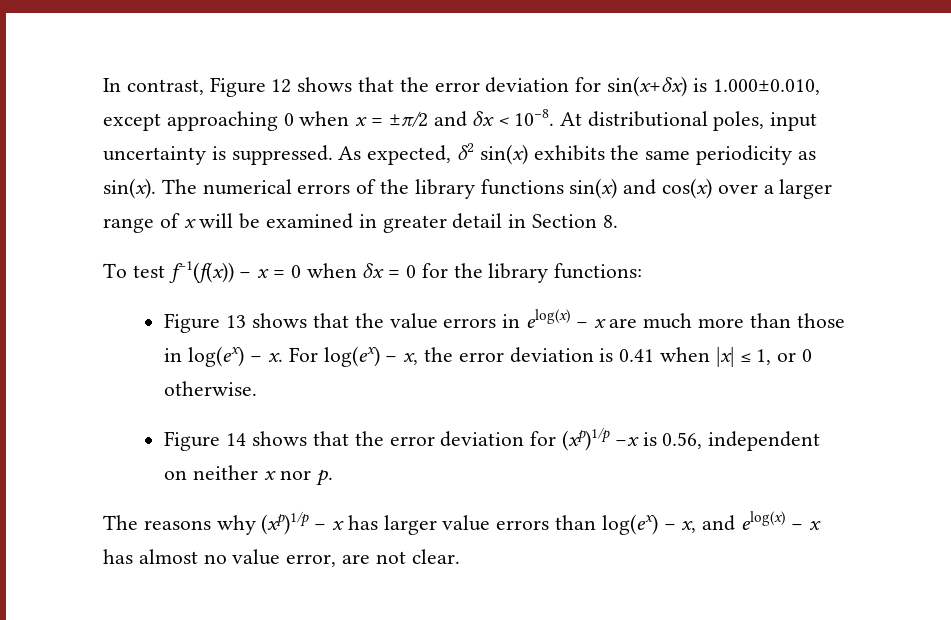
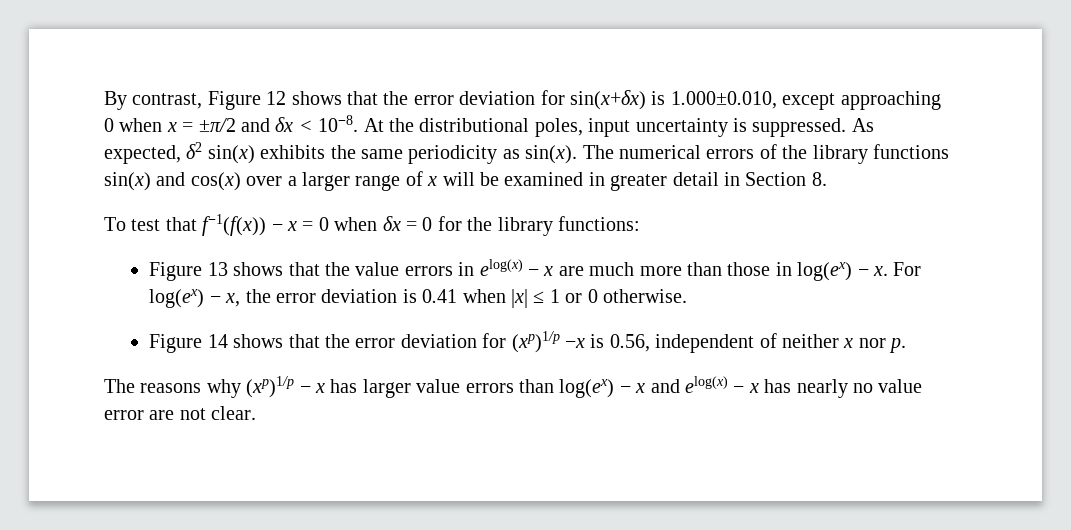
[103,78,121,92] In -> [104,91,127,110] By
(582, 119) none -> [389,118,414,132] the
(165, 271) none -> [165,217,197,231] that
[756,349,772,365] 1, -> [549,289,560,303] 1
[164,470,188,480] on -> [759,333,777,348] of
[681,521,697,533] x, -> [635,383,646,393] x
[138,549,198,564] almost -> [796,379,848,398] nearly
[286,554,337,567] error, -> [104,410,144,420] error

